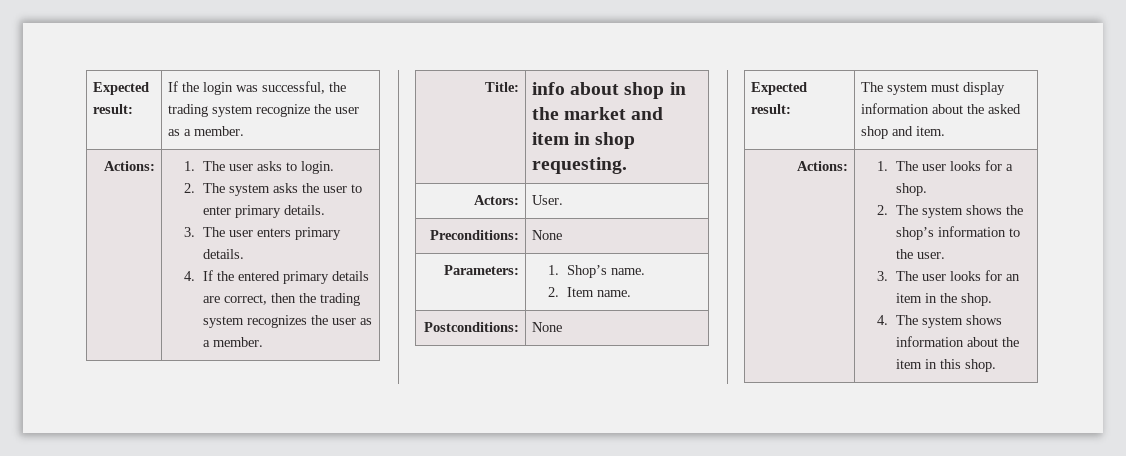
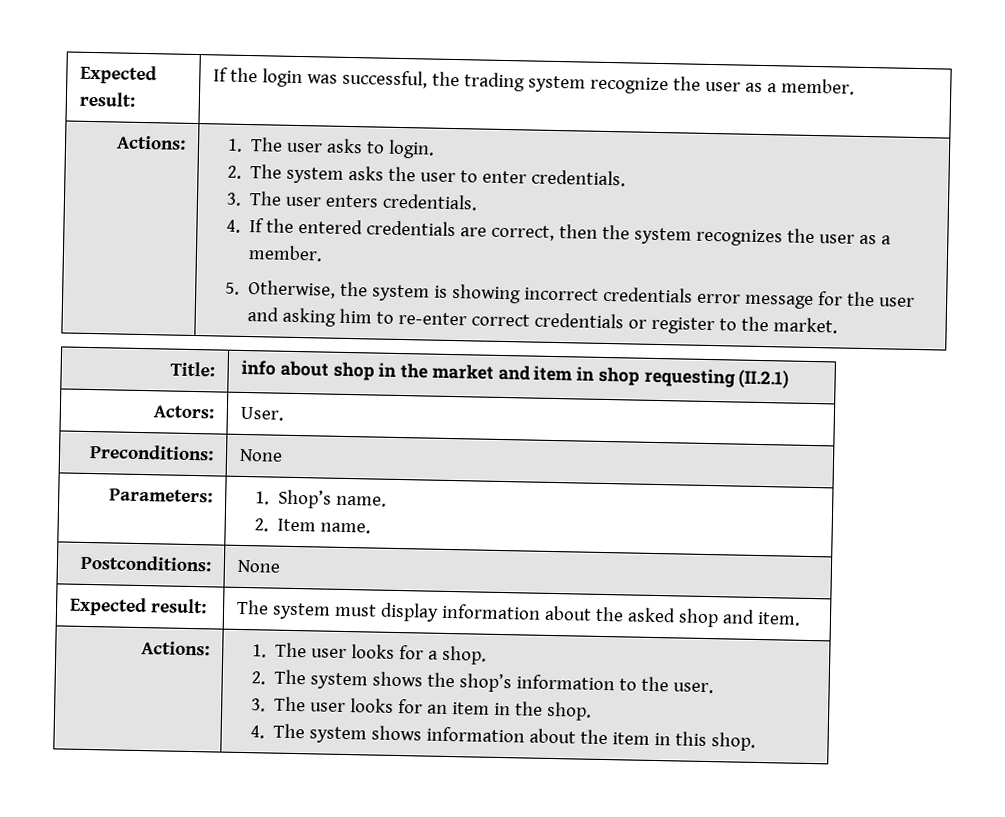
[234,205,325,218] primary details. -> [531,169,627,187] credentials.
[294,227,341,240] [202,249,244,259] primary details. -> [382,193,479,211] credentials.
[282,271,369,284] primary details -> [366,220,457,237] credentials
[319,293,360,306] trading -> (631, 232) none
(263, 342) none -> [225,280,916,310] [247,307,839,335] // 5. Otherwise, the system is showing incorrect credentials error message for the user and asking him to re-enter correct credentials or register to the market.
[531,157,627,174] requesting. -> [643,367,790,389] requesting (II.2.1)

